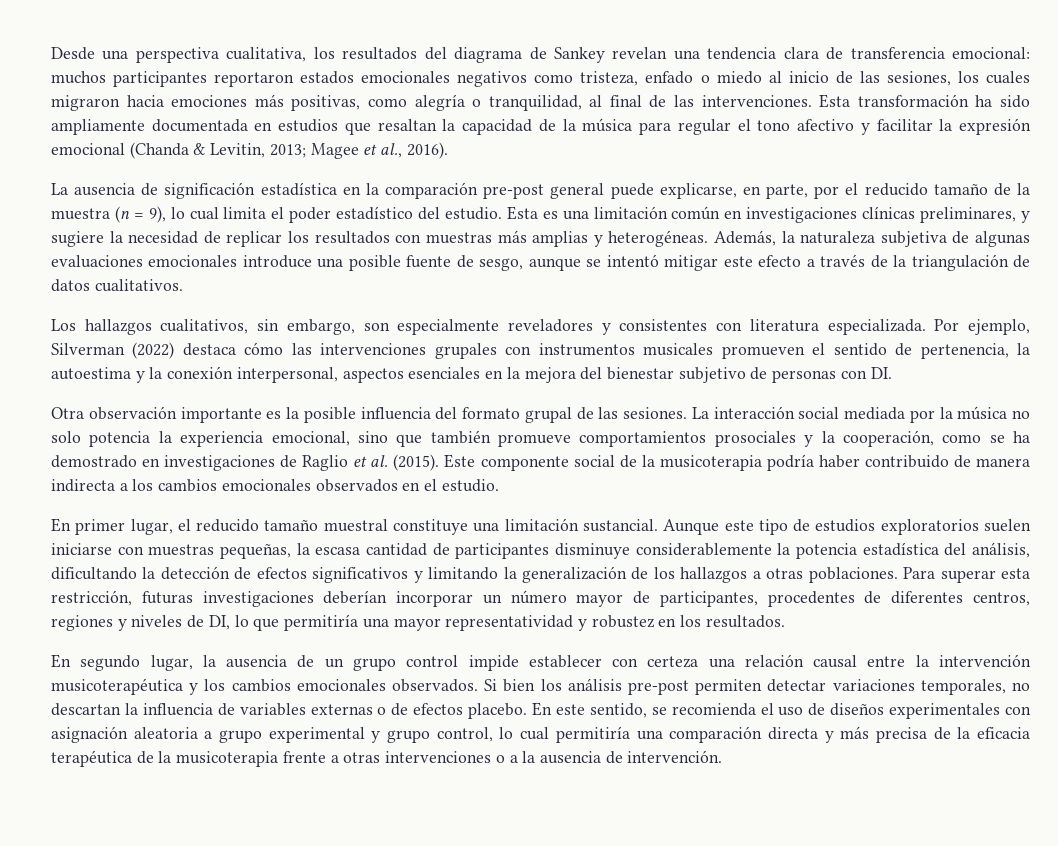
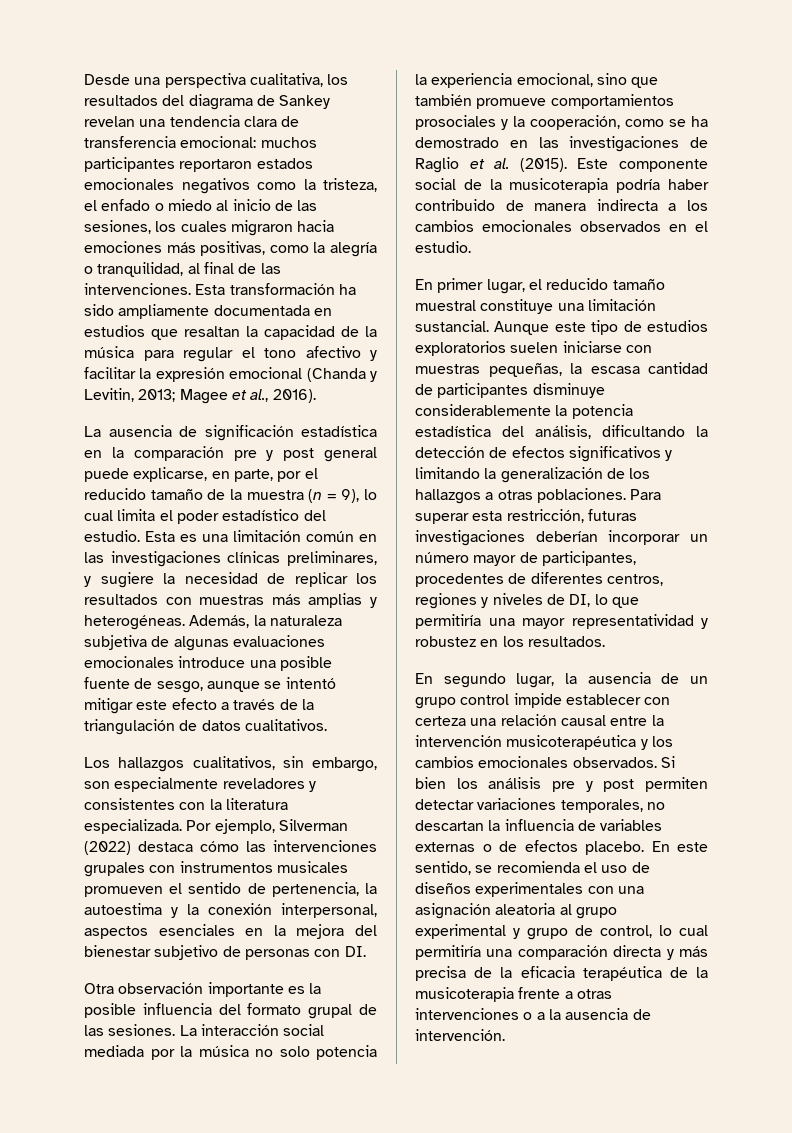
[580,71,639,86] tristeza, -> [303,178,377,192] [84,200,97,211] la tristeza, el
(407, 102) none -> [313,242,326,253] la
[193,143,206,155] & -> [370,371,378,382] y
[483,184,545,199] pre-post -> [233,448,315,461] pre y post
(743, 214) none -> [84,552,104,563] las
(743, 326) none -> [209,799,222,810] la
(161, 462) none -> [538,137,559,148] las
[628,680,689,695] pre-post -> [552,779,635,792] pre y post
(1031, 710) none -> [617,886,644,894] una
[204,731,213,739] a -> [559,904,572,915] al
(431, 736) none -> [575,925,593,936] de

